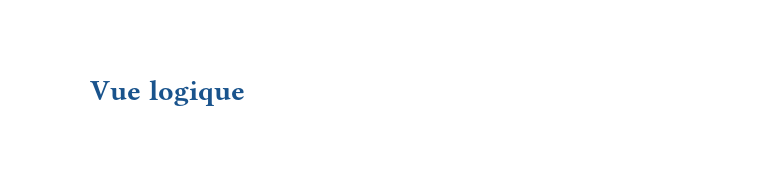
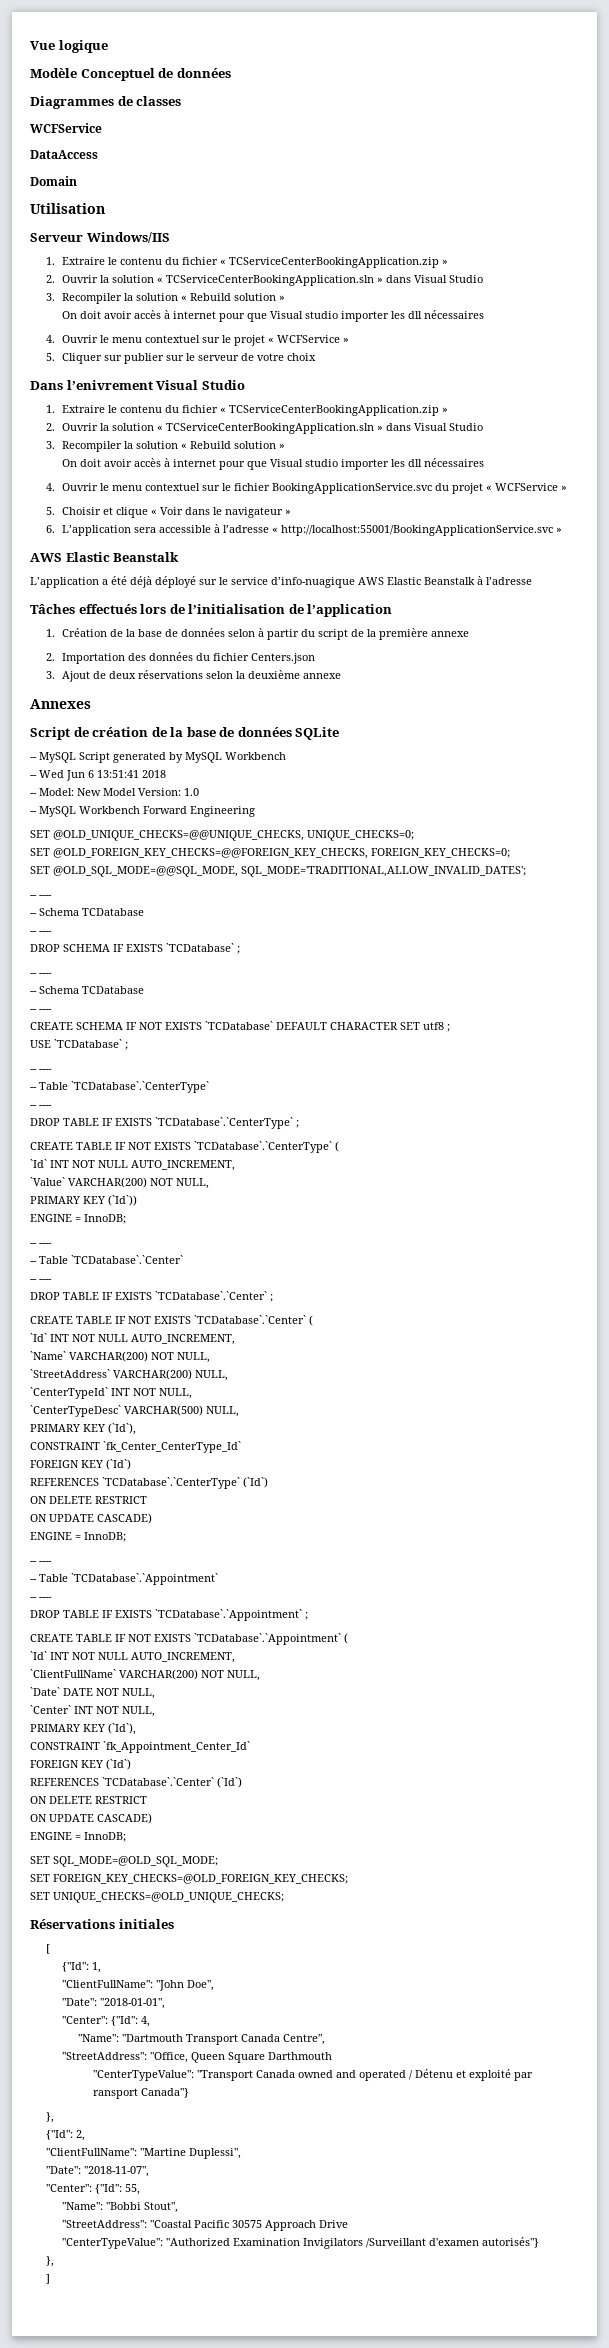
(245, 93) none -> [30,68,231,81] [30,96,182,109] [30,123,102,133] [30,150,98,159] [30,176,77,186] [30,203,105,214] [30,232,170,243] [45,257,448,268] [45,275,483,286] [45,293,285,304] [61,310,484,322] [45,335,349,346] [45,353,316,364] [30,380,245,390] [45,405,448,416] [45,423,483,434] [45,441,285,452] [61,458,484,470] [45,483,567,494] [45,507,291,518] [45,524,562,536] [30,552,180,562] [30,576,532,588] [30,604,393,617] [45,628,469,640] [45,652,315,664] [45,670,341,682] [30,699,91,709] [30,727,340,740] [30,752,286,763] [30,770,166,781] [30,788,199,796] [30,806,255,817] [30,830,414,841] [30,848,510,859] [30,866,526,877] [30,895,52,898] [30,908,144,916] [30,931,52,934] [30,943,240,954] [30,973,52,976] [30,986,144,994] [30,1009,52,1012] [30,1021,450,1032] [30,1039,128,1050] [30,1069,52,1072] [30,1081,209,1093] [30,1105,52,1108] [30,1117,299,1129] [30,1141,339,1153] [30,1159,235,1171] [30,1177,209,1189] [30,1195,137,1206] [30,1214,126,1224] [30,1243,52,1246] [30,1255,183,1264] [30,1279,52,1282] [30,1291,273,1302] [30,1315,313,1326] [30,1333,235,1345] [30,1351,210,1363] [30,1369,228,1381] [30,1387,192,1399] [30,1405,239,1417] [30,1423,136,1435] [30,1441,241,1453] [30,1459,131,1470] [30,1477,268,1489] [30,1496,147,1504] [30,1513,152,1524] [30,1532,126,1542] [30,1561,52,1564] [30,1573,218,1585] [30,1597,52,1600] [30,1609,308,1621] [30,1633,348,1645] [30,1651,235,1663] [30,1669,260,1681] [30,1687,155,1699] [30,1705,155,1717] [30,1723,136,1735] [30,1741,250,1753] [30,1759,131,1770] [30,1777,242,1788] [30,1796,147,1804] [30,1813,152,1824] [30,1832,126,1842] [30,1856,218,1867] [30,1874,348,1884] [30,1892,284,1903] [30,1919,174,1929] [45,1944,50,1954] [61,1962,101,1973] [61,1980,214,1991] [61,1998,165,2009] [61,2016,150,2027] [77,2034,325,2045] [61,2052,332,2063] [93,2069,534,2081] [93,2088,190,2099] [45,2112,54,2123] [45,2130,85,2141] [45,2148,241,2159] [45,2166,149,2177] [45,2184,140,2195] [61,2202,178,2213] [61,2220,348,2231] [61,2237,539,2249] [45,2256,54,2267] [45,2274,50,2284] // Modèle Conceptuel de données // Diagrammes de classes // WCFService // DataAccess // Domain // Utilisation // Serveur Windows/IIS // 1. Extraire le contenu du fichier « TCServiceCenterBookingApplication.zip » // 2. Ouvrir la solution « TCServiceCenterBookingApplication.sln » dans Visual Studio // 3. Recompiler la solution « Rebuild solution » // On doit avoir accès à internet pour que Visual studio importer les dll nécessaires // 4. Ouvrir le menu contextuel sur le projet « WCFService » // 5. Cliquer sur publier sur le serveur de votre choix // Dans l’enivrement Visual Studio // 1. Extraire le contenu du fichier « TCServiceCenterBookingApplication.zip » // 2. Ouvrir la solution « TCServiceCenterBookingApplication.sln » dans Visual Studio // 3. Recompiler la solution « Rebuild solution » // On doit avoir accès à internet pour que Visual studio importer les dll nécessaires // 4. Ouvrir le menu contextuel sur le fichier BookingApplicationService.svc du projet « WCFService » // 5. Choisir et clique « Voir dans le navigateur » // 6. L’application sera accessible à l’adresse « http://localhost:55001/BookingApplicationService.svc » // AWS Elastic Beanstalk // L’application a été déjà déployé sur le service d’info-nuagique AWS Elastic Beanstalk à l’adresse // Tâches effectués lors de l’initialisation de l’application // 1. Création de la base de données selon à partir du script de la première annexe // 2. Importation des données du fichier Centers.json // 3. Ajout de deux réservations selon la deuxième annexe // Annexes // Script de création de la base de données SQLite // -- MySQL Script generated by MySQL Workbench // -- Wed Jun 6 13:51:41 2018 // -- Model: New Model Version: 1.0 // -- MySQL Workbench Forward Engineering // SET @OLD_UNIQUE_CHECKS=@@UNIQUE_CHECKS, UNIQUE_CHECKS=0; // SET @OLD_FOREIGN_KEY_CHECKS=@@FOREIGN_KEY_CHECKS, FOREIGN_KEY_CHECKS=0; // SET @OLD_SQL_MODE=@@SQL_MODE, SQL_MODE='TRADITIONAL,ALLOW_INVALID_DATES'; // -- ---- // -- Schema TCDatabase // -- ---- // DROP SCHEMA IF EXISTS `TCDatabase` ; // -- ---- // -- Schema TCDatabase // -- ---- // CREATE SCHEMA IF NOT EXISTS `TCDatabase` DEFAULT CHARACTER SET utf8 ; // USE `TCDatabase` ; // -- ---- // -- Table `TCDatabase`.`CenterType` // -- ---- // DROP TABLE IF EXISTS `TCDatabase`.`CenterType` ; // CREATE TABLE IF NOT EXISTS `TCDatabase`.`CenterType` ( // `Id` INT NOT NULL AUTO_INCREMENT, // `Value` VARCHAR(200) NOT NULL, // PRIMARY KEY (`Id`)) // ENGINE = InnoDB; // -- ---- // -- Table `TCDatabase`.`Center` // -- ---- // DROP TABLE IF EXISTS `TCDatabase`.`Center` ; // CREATE TABLE IF NOT EXISTS `TCDatabase`.`Center` ( // `Id` INT NOT NULL AUTO_INCREMENT, // `Name` VARCHAR(200) NOT NULL, // `StreetAddress` VARCHAR(200) NULL, // `CenterTypeId` INT NOT NULL, // `CenterTypeDesc` VARCHAR(500) NULL, // PRIMARY KEY (`Id`), // CONSTRAINT `fk_Center_CenterType_Id` // FOREIGN KEY (`Id`) // REFERENCES `TCDatabase`.`CenterType` (`Id`) // ON DELETE RESTRICT // ON UPDATE CASCADE) // ENGINE = InnoDB; // -- ---- // -- Table `TCDatabase`.`Appointment` // -- ---- // DROP TABLE IF EXISTS `TCDatabase`.`Appointment` ; // CREATE TABLE IF NOT EXISTS `TCDatabase`.`Appointment` ( // `Id` INT NOT NULL AUTO_INCREMENT, // `ClientFullName` VARCHAR(200) NOT NULL, // `Date` DATE NOT NULL, // `Center` INT NOT NULL, // PRIMARY KEY (`Id`), // CONSTRAINT `fk_Appointment_Center_Id` // FOREIGN KEY (`Id`) // REFERENCES `TCDatabase`.`Center` (`Id`) // ON DELETE RESTRICT // ON UPDATE CASCADE) // ENGINE = InnoDB; // SET SQL_MODE=@OLD_SQL_MODE; // SET FOREIGN_KEY_CHECKS=@OLD_FOREIGN_KEY_CHECKS; // SET UNIQUE_CHECKS=@OLD_UNIQUE_CHECKS; // Réservations initiales // [ // {"Id": 1, // "ClientFullName": "John Doe", // "Date": "2018-01-01", // "Center": {"Id": 4, // "Name": "Dartmouth Transport Canada Centre", // "StreetAddress": "Office, Queen Square Darthmouth // "CenterTypeValue": "Transport Canada owned and operated / Détenu et exploité par ransport Canada"} // }, // {"Id": 2, // "ClientFullName": "Martine Duplessi", // "Date": "2018-11-07", // "Center": {"Id": 55, // "Name": "Bobbi Stout", // "StreetAddress": "Coastal Pacific 30575 Approach Drive // "CenterTypeValue": "Authorized Examination Invigilators /Surveillant d'examen autorisés"} // }, // ]

